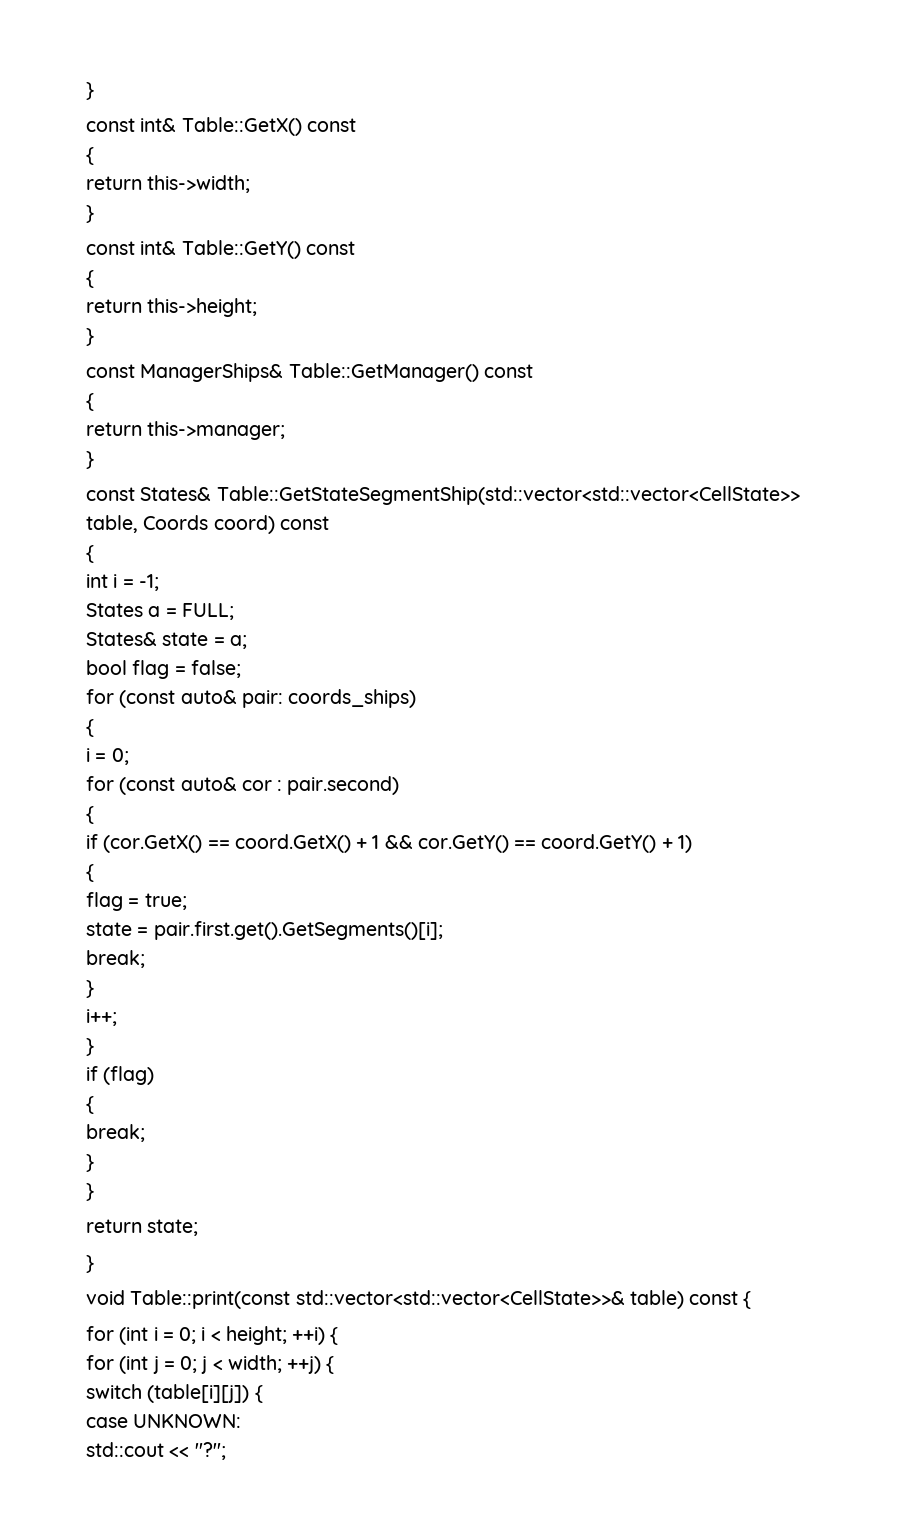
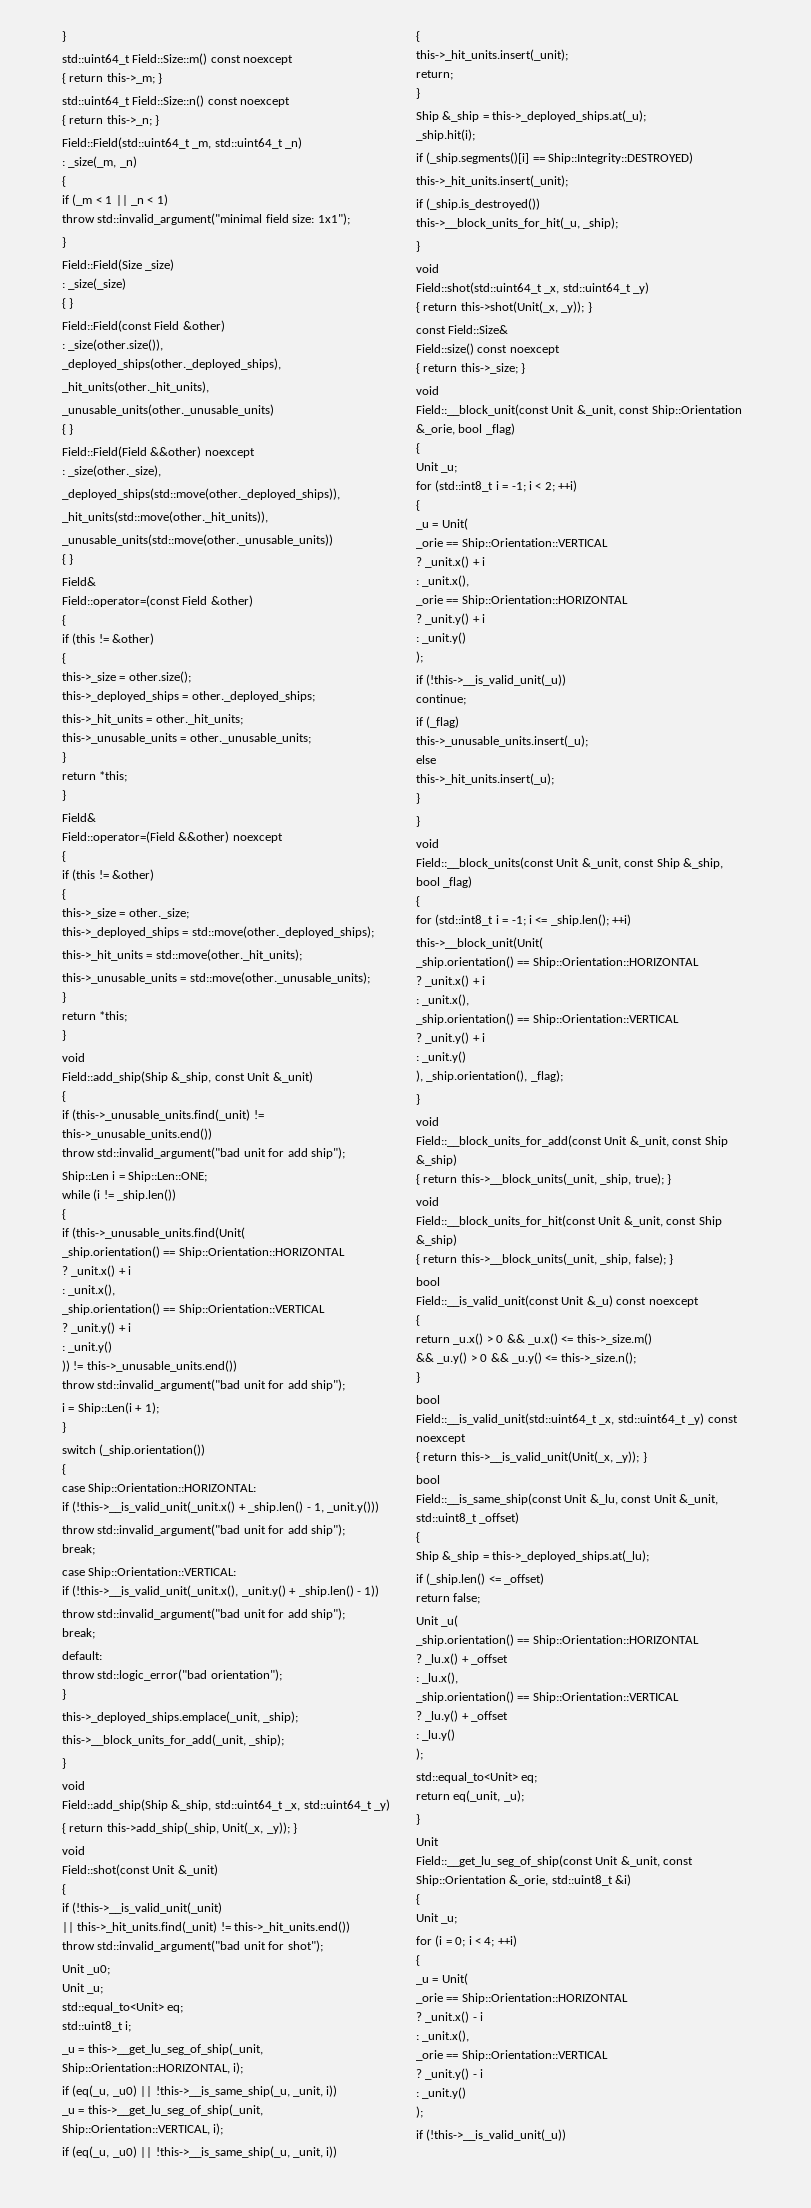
[86,82,94,100] [86,117,356,136] [86,147,94,165] [86,175,251,193] [86,205,94,223] [86,240,355,259] [86,270,94,288] [86,298,258,317] [86,328,94,346] [86,363,533,382] [86,393,94,411] [86,421,286,440] [86,451,94,469] [86,486,800,505] [86,515,329,534] [86,545,94,563] [86,574,159,591] [86,603,234,620] [86,632,247,649] [86,660,241,679] [86,689,417,708] [86,719,94,737] [86,748,129,765] [86,776,400,795] [86,806,94,824] [86,834,692,853] [86,864,94,882] [86,892,187,911] [86,921,443,940] [86,950,145,968] [86,980,94,998] [86,1009,117,1026] [86,1038,94,1056] [86,1066,155,1085] [86,1096,94,1114] [86,1124,145,1142] [86,1154,94,1172] [86,1183,94,1201] [86,1219,199,1236] [86,1255,94,1273] [86,1290,752,1309] [86,1326,158,1345] } // const int& Table::GetX() const // { // return this->width; // } // const int& Table::GetY() const // { // return this->height; // } // const ManagerShips& Table::GetManager() const // { // return this->manager; // } // const States& Table::GetStateSegmentShip(std::vector<std::vector<CellState>> table, Coords coord) const // { // int i = -1; // States a = FULL; // States& state = a; // bool flag = false; // for (const auto& pair: coords_ships) // { // i = 0; // for (const auto& cor : pair.second) // { // if (cor.GetX() == coord.GetX() + 1 && cor.GetY() == coord.GetY() + 1) // { // flag = true; // state = pair.first.get().GetSegments()[i]; // break; // } // i++; // } // if (flag) // { // break; // } // } // return state; // } // void Table::print(const std::vector<std::vector<CellState>>& table) const { // for (int i -> [62,31,66,42] [62,53,294,65] [62,73,163,84] [62,95,291,107] [62,115,160,126] [62,137,303,149] [62,156,137,168] [62,176,66,187] [62,194,168,206] [62,213,350,225] [62,237,66,248] [62,259,175,271] [62,278,127,290] [62,298,74,309] [62,320,225,332] [62,339,164,351] [62,358,281,370] [62,381,209,393] [62,404,274,416] [62,424,74,435] [62,446,255,458] [62,465,162,477] [62,488,340,500] [62,511,268,523] [62,534,333,546] [62,554,74,565] [62,577,96,586] [62,595,253,607] [62,615,66,626] [62,633,155,645] [62,653,66,664] [62,671,191,683] [62,691,315,702] [62,714,243,725] [62,733,311,744] [62,752,66,763] [62,771,128,782] [62,790,66,801] [62,813,96,822] [62,831,283,843] [62,851,66,862] [62,869,155,881] [62,889,66,900] [62,908,189,919] [62,926,374,938] [62,949,302,961] [62,972,370,984] [62,992,66,1003] [62,1011,128,1022] [62,1030,66,1041] [62,1053,85,1062] [62,1071,313,1083] [62,1091,66,1102] [62,1109,264,1121] [62,1128,212,1140] [62,1147,345,1159] [62,1171,208,1182] [62,1189,177,1201] [62,1209,66,1220] [62,1227,246,1239] [62,1246,345,1258] [62,1265,132,1277] [62,1284,116,1296] [62,1303,325,1315] [62,1322,132,1334] [62,1341,113,1353] [62,1360,237,1372] [62,1379,345,1391] [62,1402,159,1414] [62,1422,66,1433] [62,1444,206,1456] [62,1464,66,1475] [62,1483,257,1494] [62,1501,380,1513] [62,1524,345,1536] [62,1544,95,1555] [62,1567,237,1578] [62,1585,380,1597] [62,1608,345,1620] [62,1628,95,1639] [62,1651,102,1660] [62,1669,282,1681] [62,1689,66,1700] [62,1711,299,1723] [62,1734,285,1746] [62,1758,66,1769] [62,1781,85,1790] [62,1799,390,1811] [62,1822,297,1834] [62,1846,85,1855] [62,1864,218,1876] [62,1884,66,1895] [62,1902,223,1914] [62,1921,351,1933] [62,1940,323,1952] [62,1964,111,1975] [62,1983,104,1994] [62,2002,184,2013] [62,2021,132,2032] [62,2043,263,2055] [62,2062,244,2074] [62,2085,338,2097] [62,2104,263,2116] [62,2123,224,2135] [62,2146,338,2158] [416,31,420,42] [416,49,568,61] [416,70,453,80] [416,88,420,99] [416,110,647,122] [416,129,475,141] [416,152,694,164] [416,175,568,187] [416,198,541,210] [416,217,619,229] [416,241,420,252] [416,264,439,273] [416,282,650,294] [416,301,592,313] [416,325,509,334] [416,343,560,355] [416,363,526,374] [416,386,439,395] [416,404,742,416] [416,423,515,435] [416,443,420,454] [416,462,458,473] [416,480,577,492] [416,500,420,511] [416,518,468,530] [416,538,608,549] [416,556,486,568] [416,575,470,587] [416,595,628,606] [416,613,486,625] [416,632,467,644] [416,651,423,663] [416,674,567,686] [416,694,466,705] [416,716,460,728] [416,735,588,747] [416,755,436,764] [416,773,554,785] [416,793,420,804] [416,816,420,827] [416,839,439,848] [416,857,723,869] [416,876,473,888] [416,896,420,907] [416,914,631,926] [416,937,543,949] [416,956,699,968] [416,975,486,987] [416,994,470,1006] [416,1013,679,1025] [416,1032,486,1044] [416,1051,467,1063] [416,1070,563,1082] [416,1094,420,1105] [416,1117,439,1126] [416,1135,728,1147] [416,1154,457,1166] [416,1173,671,1185] [416,1197,439,1206] [416,1215,722,1227] [416,1234,457,1246] [416,1253,673,1265] [416,1277,440,1286] [416,1295,699,1307] [416,1315,420,1326] [416,1333,652,1345] [416,1352,636,1364] [416,1372,420,1383] [416,1395,440,1404] [416,1413,738,1425] [416,1434,466,1444] [416,1451,647,1463] [416,1475,440,1484] [416,1493,718,1505] [416,1512,520,1524] [416,1532,420,1543] [416,1550,650,1562] [416,1573,545,1585] [416,1593,481,1604] [416,1615,459,1627] [416,1634,699,1646] [416,1653,509,1665] [416,1672,459,1684] [416,1691,679,1703] [416,1710,509,1722] [416,1729,456,1741] [416,1748,423,1760] [416,1772,538,1783] [416,1790,524,1802] [416,1814,420,1825] [416,1837,439,1846] [416,1855,694,1867] [416,1874,632,1886] [416,1894,420,1905] [416,1913,458,1924] [416,1935,443,1947] } // std::uint64_t Field::Size::m() const noexcept // { return this->_m; } // std::uint64_t Field::Size::n() const noexcept // { return this->_n; } // Field::Field(std::uint64_t _m, std::uint64_t _n) // : _size(_m, _n) // { // if (_m < 1 || _n < 1) // throw std::invalid_argument("minimal field size: 1x1"); // } // Field::Field(Size _size) // : _size(_size) // { } // Field::Field(const Field &other) // : _size(other.size()), // _deployed_ships(other._deployed_ships), // _hit_units(other._hit_units), // _unusable_units(other._unusable_units) // { } // Field::Field(Field &&other) noexcept // : _size(other._size), // _deployed_ships(std::move(other._deployed_ships)), // _hit_units(std::move(other._hit_units)), // _unusable_units(std::move(other._unusable_units)) // { } // Field& // Field::operator=(const Field &other) // { // if (this != &other) // { // this->_size = other.size(); // this->_deployed_ships = other._deployed_ships; // this->_hit_units = other._hit_units; // this->_unusable_units = other._unusable_units; // } // return *this; // } // Field& // Field::operator=(Field &&other) noexcept // { // if (this != &other) // { // this->_size = other._size; // this->_deployed_ships = std::move(other._deployed_ships); // this->_hit_units = std::move(other._hit_units); // this->_unusable_units = std::move(other._unusable_units); // } // return *this; // } // void // Field::add_ship(Ship &_ship, const Unit &_unit) // { // if (this->_unusable_units.find(_unit) != this->_unusable_units.end()) // throw std::invalid_argument("bad unit for add ship"); // Ship::Len i = Ship::Len::ONE; // while (i != _ship.len()) // { // if (this->_unusable_units.find(Unit( // _ship.orientation() == Ship::Orientation::HORIZONTAL // ? _unit.x() + i // : _unit.x(), // _ship.orientation() == Ship::Orientation::VERTICAL // ? _unit.y() + i // : _unit.y() // )) != this->_unusable_units.end()) // throw std::invalid_argument("bad unit for add ship"); // i = Ship::Len(i + 1); // } // switch (_ship.orientation()) // { // case Ship::Orientation::HORIZONTAL: // if (!this->__is_valid_unit(_unit.x() + _ship.len() - 1, _unit.y())) // throw std::invalid_argument("bad unit for add ship"); // break; // case Ship::Orientation::VERTICAL: // if (!this->__is_valid_unit(_unit.x(), _unit.y() + _ship.len() - 1)) // throw std::invalid_argument("bad unit for add ship"); // break; // default: // throw std::logic_error("bad orientation"); // } // this->_deployed_ships.emplace(_unit, _ship); // this->__block_units_for_add(_unit, _ship); // } // void // Field::add_ship(Ship &_ship, std::uint64_t _x, std::uint64_t _y) // { return this->add_ship(_ship, Unit(_x, _y)); } // void // Field::shot(const Unit &_unit) // { // if (!this->__is_valid_unit(_unit) // || this->_hit_units.find(_unit) != this->_hit_units.end()) // throw std::invalid_argument("bad unit for shot"); // Unit _u0; // Unit _u; // std::equal_to<Unit> eq; // std::uint8_t i; // _u = this->__get_lu_seg_of_ship(_unit, Ship::Orientation::HORIZONTAL, i); // if (eq(_u, _u0) || !this->__is_same_ship(_u, _unit, i)) // _u = this->__get_lu_seg_of_ship(_unit, Ship::Orientation::VERTICAL, i); // if (eq(_u, _u0) || !this->__is_same_ship(_u, _unit, i)) // { // this->_hit_units.insert(_unit); // return; // } // Ship &_ship = this->_deployed_ships.at(_u); // _ship.hit(i); // if (_ship.segments()[i] == Ship::Integrity::DESTROYED) // this->_hit_units.insert(_unit); // if (_ship.is_destroyed()) // this->__block_units_for_hit(_u, _ship); // } // void // Field::shot(std::uint64_t _x, std::uint64_t _y) // { return this->shot(Unit(_x, _y)); } // const Field::Size& // Field::size() const noexcept // { return this->_size; } // void // Field::__block_unit(const Unit &_unit, const Ship::Orientation &_orie, bool _flag) // { // Unit _u; // for (std::int8_t i = -1; i < 2; ++i) // { // _u = Unit( // _orie == Ship::Orientation::VERTICAL // ? _unit.x() + i // : _unit.x(), // _orie == Ship::Orientation::HORIZONTAL // ? _unit.y() + i // : _unit.y() // ); // if (!this->__is_valid_unit(_u)) // continue; // if (_flag) // this->_unusable_units.insert(_u); // else // this->_hit_units.insert(_u); // } // } // void // Field::__block_units(const Unit &_unit, const Ship &_ship, bool _flag) // { // for (std::int8_t i = -1; i <= _ship.len(); ++i) // this->__block_unit(Unit( // _ship.orientation() == Ship::Orientation::HORIZONTAL // ? _unit.x() + i // : _unit.x(), // _ship.orientation() == Ship::Orientation::VERTICAL // ? _unit.y() + i // : _unit.y() // ), _ship.orientation(), _flag); // } // void // Field::__block_units_for_add(const Unit &_unit, const Ship &_ship) // { return this->__block_units(_unit, _ship, true); } // void // Field::__block_units_for_hit(const Unit &_unit, const Ship &_ship) // { return this->__block_units(_unit, _ship, false); } // bool // Field::__is_valid_unit(const Unit &_u) const noexcept // { // return _u.x() > 0 && _u.x() <= this->_size.m() // && _u.y() > 0 && _u.y() <= this->_size.n(); // } // bool // Field::__is_valid_unit(std::uint64_t _x, std::uint64_t _y) const noexcept // { return this->__is_valid_unit(Unit(_x, _y)); } // bool // Field::__is_same_ship(const Unit &_lu, const Unit &_unit, std::uint8_t _offset) // { // Ship &_ship = this->_deployed_ships.at(_lu); // if (_ship.len() <= _offset) // return false; // Unit _u( // _ship.orientation() == Ship::Orientation::HORIZONTAL // ? _lu.x() + _offset // : _lu.x(), // _ship.orientation() == Ship::Orientation::VERTICAL // ? _lu.y() + _offset // : _lu.y() // ); // std::equal_to<Unit> eq; // return eq(_unit, _u); // } // Unit // Field::__get_lu_seg_of_ship(const Unit &_unit, const Ship::Orientation &_orie, std::uint8_t &i) // { // Unit _u; // for (i
[225,1326,339,1345] [86,1355,335,1374] [86,1384,263,1403] [86,1414,242,1428] [86,1442,226,1460] height; ++i) { // for (int j = 0; j < width; ++j) { // switch (table[i][j]) { // case UNKNOWN: // std::cout << "?"; -> [484,1935,517,1947] [416,1955,420,1966] [416,1973,468,1985] [416,1993,628,2004] [416,2011,484,2023] [416,2030,470,2042] [416,2050,608,2061] [416,2068,484,2080] [416,2087,467,2099] [416,2106,423,2118] [416,2129,567,2141] 4; ++i) // { // _u = Unit( // _orie == Ship::Orientation::HORIZONTAL // ? _unit.x() - i // : _unit.x(), // _orie == Ship::Orientation::VERTICAL // ? _unit.y() - i // : _unit.y() // ); // if (!this->__is_valid_unit(_u))

